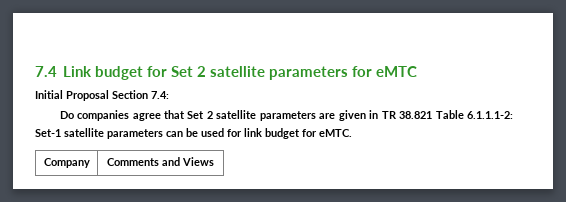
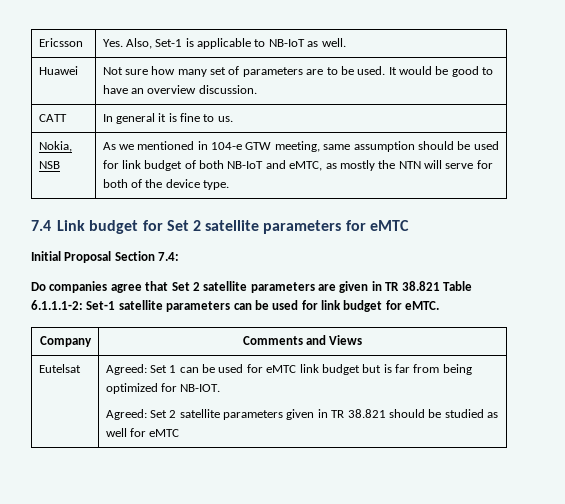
(35, 71) none -> [38,38,83,47] [102,38,346,49] [38,66,78,75] [102,66,494,77] [102,85,257,94] [38,114,67,122] [102,113,233,124] [38,141,72,152] [38,161,60,169] [102,141,499,152] [102,160,493,171] [102,179,230,190] Ericsson | Yes. Also, Set-1 is applicable to NB-IoT as well. // Huawei | Not sure how many set of parameters are to be used. It would be good to have an overview discussion. // CATT | In general it is fine to us. // Nokia, NSB | As we mentioned in 104-e GTW meeting, same assumption should be used for link budget of both NB-IoT and eMTC, as mostly the NTN will serve for both of the device type. //
(214, 161) none -> [38,364,81,373] [105,364,472,375] [105,383,221,394] [105,409,499,420] [105,428,180,437] // Eutelsat | Agreed: Set 1 can be used for eMTC link budget but is far from being optimized for NB-IOT. // Agreed: Set 2 satellite parameters given in TR 38.821 should be studied as well for eMTC

